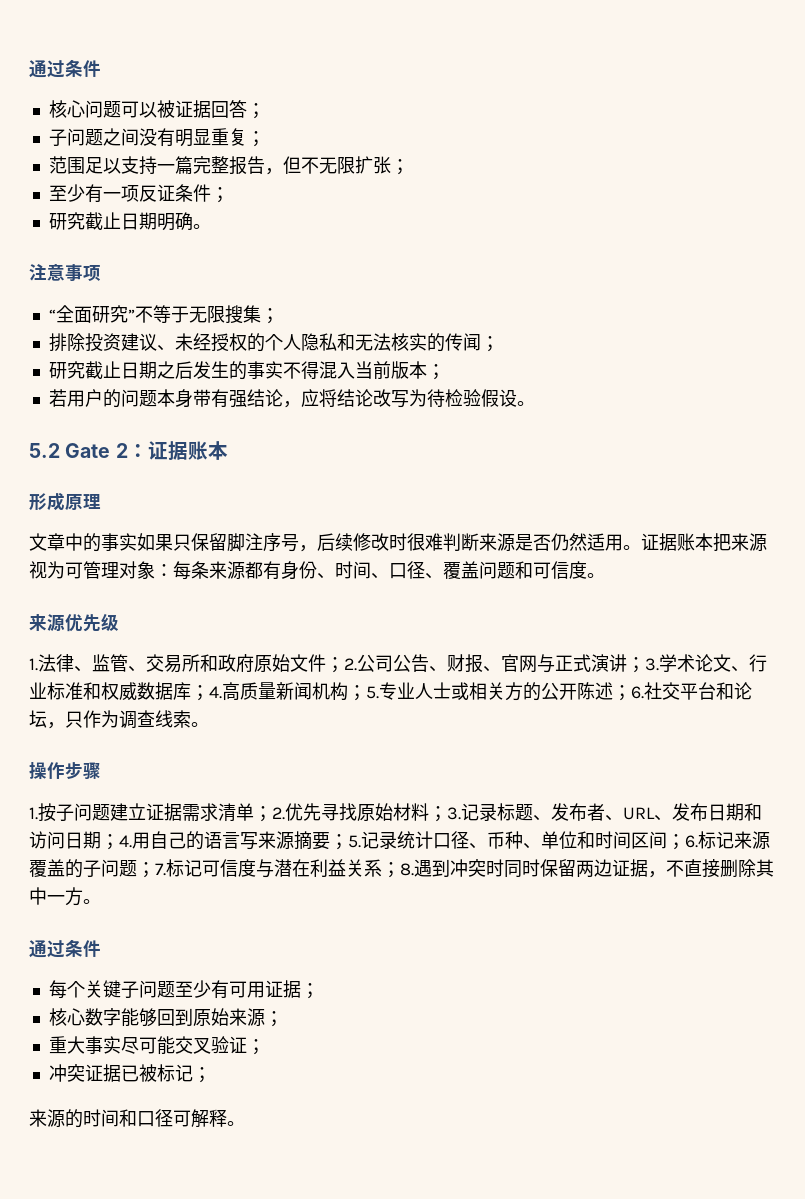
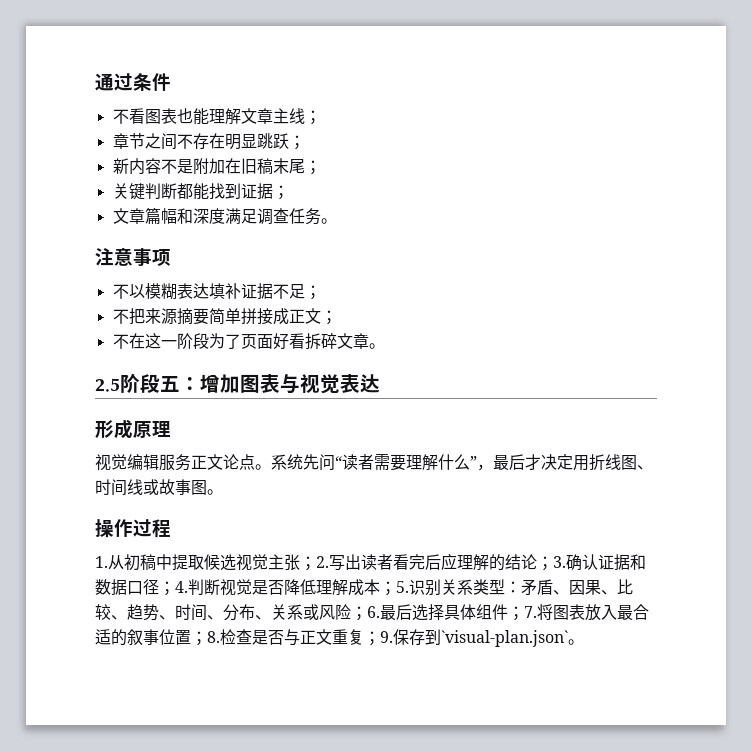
[29,59,101,78] [48,100,265,119] [48,128,265,147] [48,156,409,175] [48,184,229,203] [48,212,211,231] [29,264,101,281] [48,305,279,324] [48,333,499,352] [48,361,445,380] [48,389,535,408] [29,441,228,460] [29,492,101,511] [29,533,767,552] [29,561,605,580] [29,613,119,632] [29,654,767,673] [29,682,752,701] [29,710,209,729] [29,762,101,780] [29,803,762,822] [29,831,770,850] [29,859,774,878] [29,887,101,906] [29,939,101,958] [48,980,319,999] [48,1008,283,1027] [48,1036,265,1055] [48,1064,211,1083] [29,1109,227,1128] 通过条件 // 核心问题可以被证据回答； // 子问题之间没有明显重复； // 范围足以支持一篇完整报告，但不无限扩张； // 至少有一项反证条件； // 研究截止日期明确。 // 注意事项 // “全面研究”不等于无限搜集； // 排除投资建议、未经授权的个人隐私和无法核实的传闻； // 研究截止日期之后发生的事实不得混入当前版本； // 若用户的问题本身带有强结论，应将结论改写为待检验假设。 // 5.2 Gate 2：证据账本 // 形成原理 // 文章中的事实如果只保留脚注序号，后续修改时很难判断来源是否仍然适用。证据账本把来源视为可管理对象：每条来源都有身份、时间、口径、覆盖问题和可信度。 // 来源优先级 // 1.法律、监管、交易所和政府原始文件；2.公司公告、财报、官网与正式演讲；3.学术论文、行业标准和权威数据库；4.高质量新闻机构；5.专业人士或相关方的公开陈述；6.社交平台和论坛，只作为调查线索。 // 操作步骤 // 1.按子问题建立证据需求清单；2.优先寻找原始材料；3.记录标题、发布者、URL、发布日期和访问日期；4.用自己的语言写来源摘要；5.记录统计口径、币种、单位和时间区间；6.标记来源覆盖的子问题；7.标记可信度与潜在利益关系；8.遇到冲突时同时保留两边证据，不直接删除其中一方。 // 通过条件 // 每个关键子问题至少有可用证据； // 核心数字能够回到原始来源； // 重大事实尽可能交叉验证； // 冲突证据已被标记； // 来源的时间和口径可解释 -> [95,73,171,91] [112,108,321,125] [112,133,305,150] [112,158,321,175] [112,183,289,200] [112,207,337,225] [95,248,171,266] [112,283,321,300] [112,308,337,325] [112,333,385,350] [95,373,380,394] [95,419,171,439] [95,454,653,471] [95,479,223,496] [95,519,171,538] [95,553,646,571] [95,579,633,596] [95,604,649,621] [95,629,568,647] 通过条件 // 不看图表也能理解文章主线； // 章节之间不存在明显跳跃； // 新内容不是附加在旧稿末尾； // 关键判断都能找到证据； // 文章篇幅和深度满足调查任务。 // 注意事项 // 不以模糊表达填补证据不足； // 不把来源摘要简单拼接成正文； // 不在这一阶段为了页面好看拆碎文章。 // 2.5阶段五：增加图表与视觉表达 // 形成原理 // 视觉编辑服务正文论点。系统先问“读者需要理解什么”，最后才决定用折线图、时间线或故事图。 // 操作过程 // 1.从初稿中提取候选视觉主张；2.写出读者看完后应理解的结论；3.确认证据和数据口径；4.判断视觉是否降低理解成本；5.识别关系类型：矛盾、因果、比较、趋势、时间、分布、关系或风险；6.最后选择具体组件；7.将图表放入最合适的叙事位置；8.检查是否与正文重复；9.保存到`visual-plan.json`

